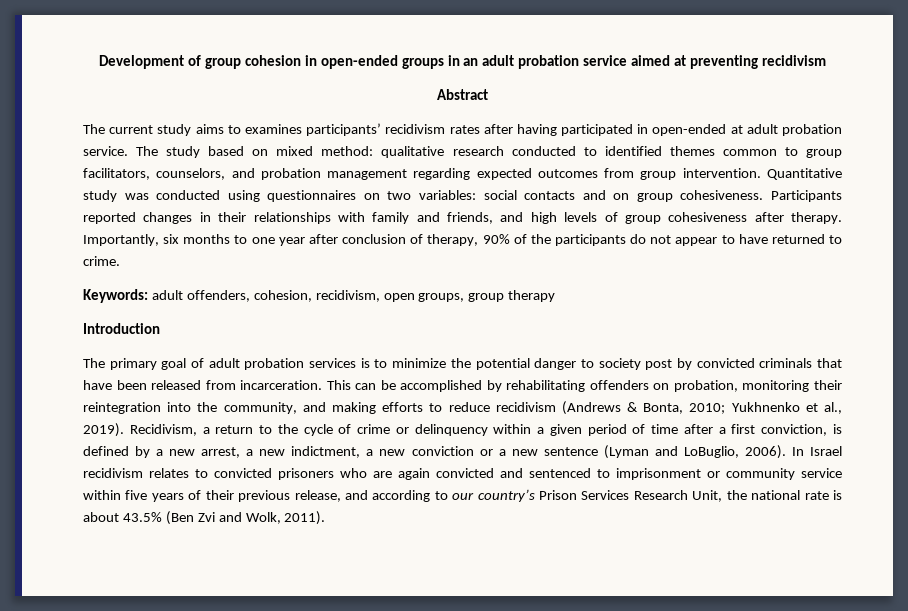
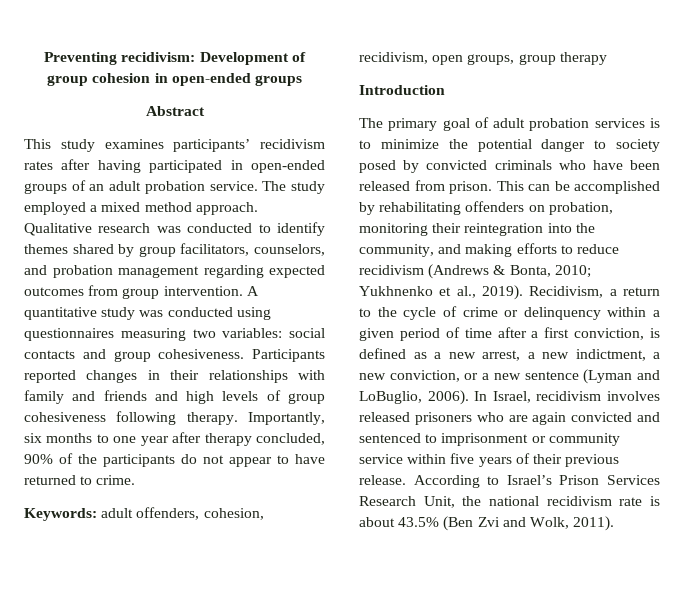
(99, 62) none -> [44,52,196,65] Preventing recidivism:
[447,55,826,69] [437,89,488,100] [83,124,241,136] in an adult probation service aimed at preventing recidivism // Abstract // The current study aims to -> [145,106,205,116] [24,139,95,152] // Abstract // This study
[730,125,743,134] at -> [24,180,105,194] groups of an
[208,146,798,158] based on mixed method: qualitative research conducted to identified themes common to -> [24,202,258,215] [24,222,325,236] [24,244,135,257] employed a mixed method approach. Qualitative research was conducted to identify themes shared by
[766,168,842,180] Quantitative -> [246,286,259,296] [24,307,97,320] A quantitative
[363,193,380,200] on -> [120,328,186,341] measuring
[613,193,630,200] on -> (106, 354) none
[447,212,493,224] friends, -> [103,390,147,401] friends
[754,212,784,222] after -> [116,411,177,425] following
[342,234,479,246] conclusion of therapy, -> [204,433,325,446] therapy concluded,
[645,359,673,370] post -> [359,160,396,173] posed
[817,358,843,368] that -> [558,160,586,170] who
[240,380,323,390] incarceration. -> [449,181,492,194] prison.
[135,446,151,458] by -> [413,352,427,359] as
[411,446,474,456] conviction -> [389,370,460,382] conviction,
[809,446,842,456] [83,468,272,478] Israel recidivism relates to convicted -> [492,391,660,403] [359,412,410,422] Israel, recidivism involves released
[294,489,535,502] release, and according to our country’s -> [359,475,552,488] release. According to Israel’s
(801, 495) none -> [546,496,612,506] recidivism

